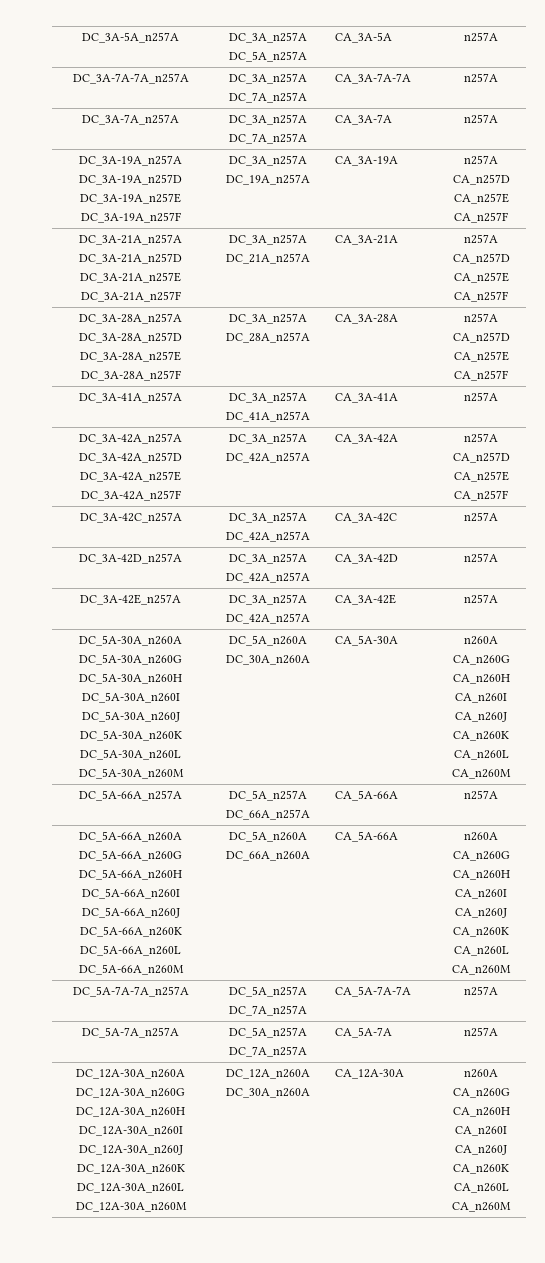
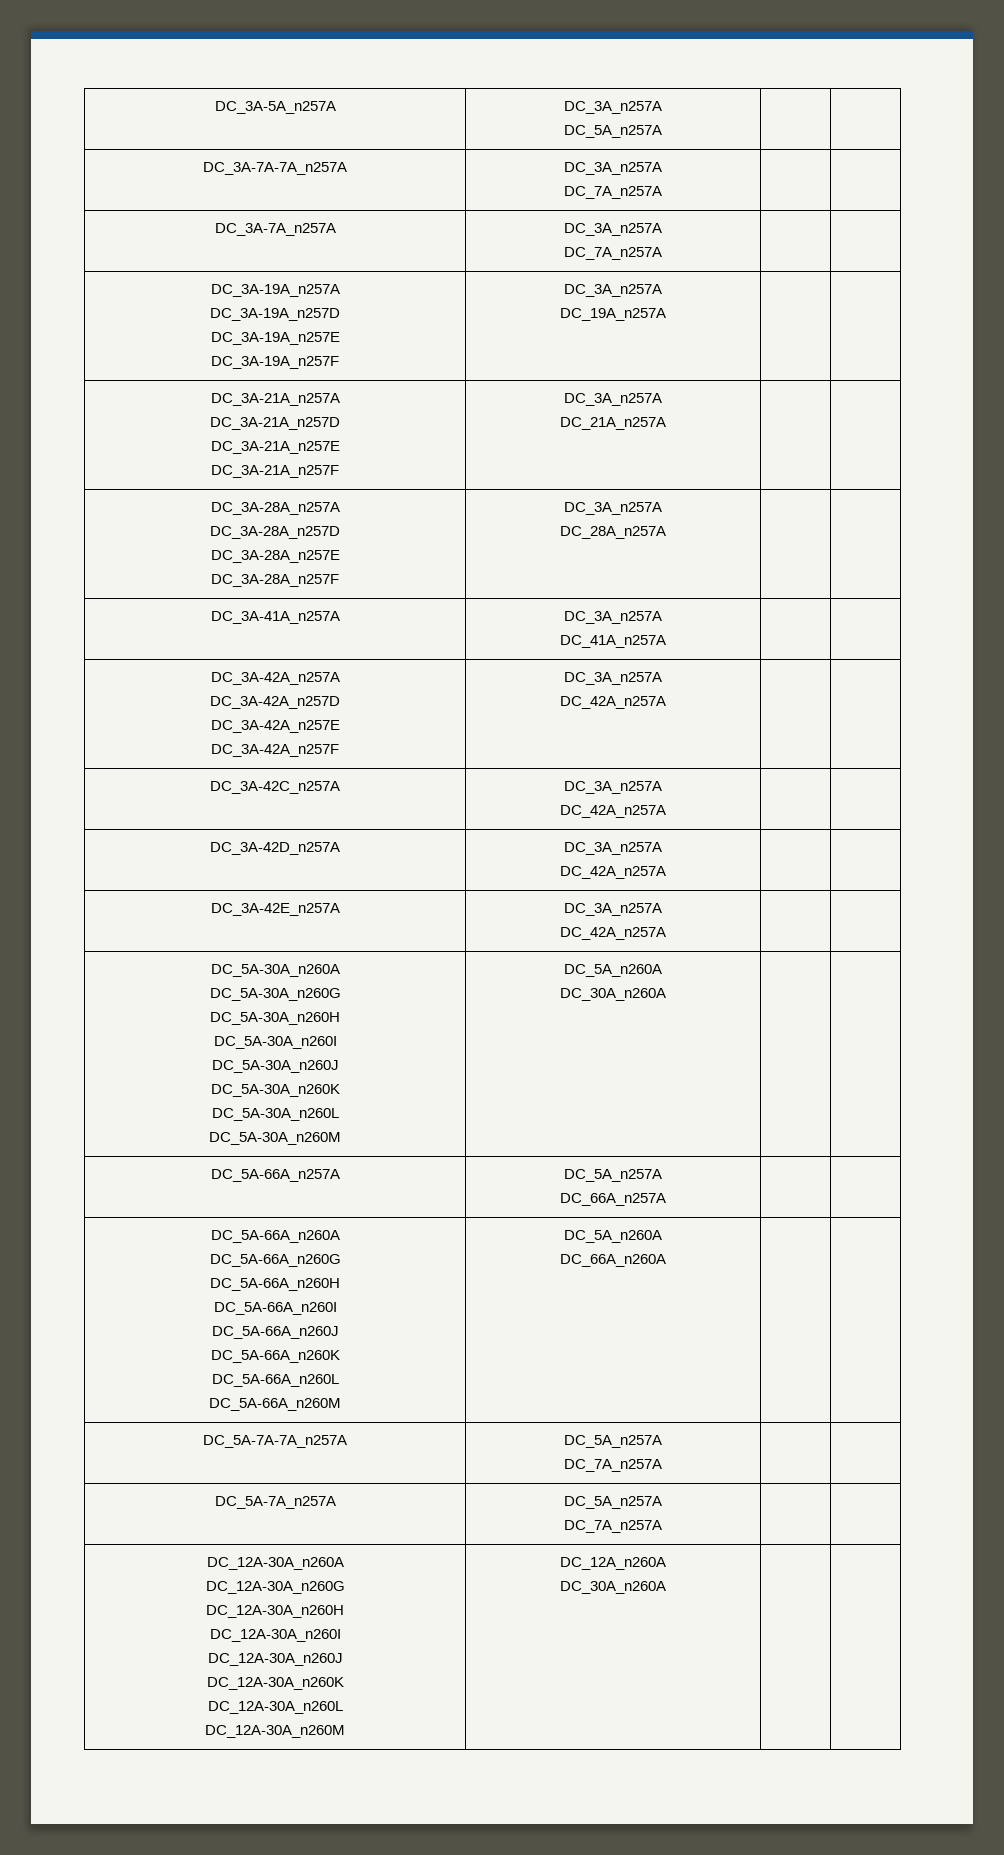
[334,32,392,43] [464,32,498,42] CA_3A-5A | n257A -> (662, 131) |
[334,73,411,84] [464,73,498,83] CA_3A-7A-7A | n257A -> (662, 192) |
[334,114,392,125] [464,114,498,124] CA_3A-7A | n257A -> (662, 253) |
[334,156,398,166] [464,155,498,165] [452,174,510,185] [453,193,509,204] [454,212,508,223] CA_3A-19A | n257A // CA_n257D // CA_n257E // CA_n257F -> (666, 314) |
[334,235,398,245] [464,234,498,244] [452,253,510,264] [453,272,509,283] [454,291,508,302] CA_3A-21A | n257A // CA_n257D // CA_n257E // CA_n257F -> (666, 423) |
[334,314,398,324] [464,313,498,323] [452,332,510,343] [453,351,509,362] [454,370,508,381] CA_3A-28A | n257A // CA_n257D // CA_n257E // CA_n257F -> (666, 532) |
[334,393,398,403] [464,392,498,402] CA_3A-41A | n257A -> (666, 641) |
[334,434,398,444] [464,433,498,443] [452,452,510,463] [453,471,509,482] [454,490,508,501] CA_3A-42A | n257A // CA_n257D // CA_n257E // CA_n257F -> (666, 702) |
[334,513,397,523] [464,512,498,522] CA_3A-42C | n257A -> (666, 811) |
[334,554,398,564] [464,553,498,563] CA_3A-42D | n257A -> (666, 872) |
[334,594,396,605] [464,594,498,604] CA_3A-42E | n257A -> (666, 933) |
[334,635,398,646] [464,636,498,645] [452,655,510,665] [452,674,510,684] [455,693,507,703] [455,712,507,722] [453,731,509,741] [453,750,509,760] [452,769,511,779] CA_5A-30A | n260A // CA_n260G // CA_n260H // CA_n260I // CA_n260J // CA_n260K // CA_n260L // CA_n260M -> (666, 994) |
[334,790,398,801] [464,790,498,800] CA_5A-66A | n257A -> (666, 1199) |
[334,831,398,842] [464,832,498,841] [452,851,510,861] [452,870,510,880] [455,889,507,899] [455,908,507,918] [453,927,509,937] [453,946,509,956] [452,965,511,975] CA_5A-66A | n260A // CA_n260G // CA_n260H // CA_n260I // CA_n260J // CA_n260K // CA_n260L // CA_n260M -> (666, 1260) |
[334,986,411,997] [464,986,498,996] CA_5A-7A-7A | n257A -> (662, 1465) |
[334,1027,392,1038] [464,1027,498,1037] CA_5A-7A | n257A -> (662, 1526) |
[334,1069,404,1079] [464,1069,498,1078] [452,1088,510,1098] [452,1107,510,1117] [455,1126,507,1136] [455,1145,507,1155] [453,1164,509,1174] [453,1183,509,1193] [452,1202,511,1212] CA_12A-30A | n260A // CA_n260G // CA_n260H // CA_n260I // CA_n260J // CA_n260K // CA_n260L // CA_n260M -> (666, 1587) |

